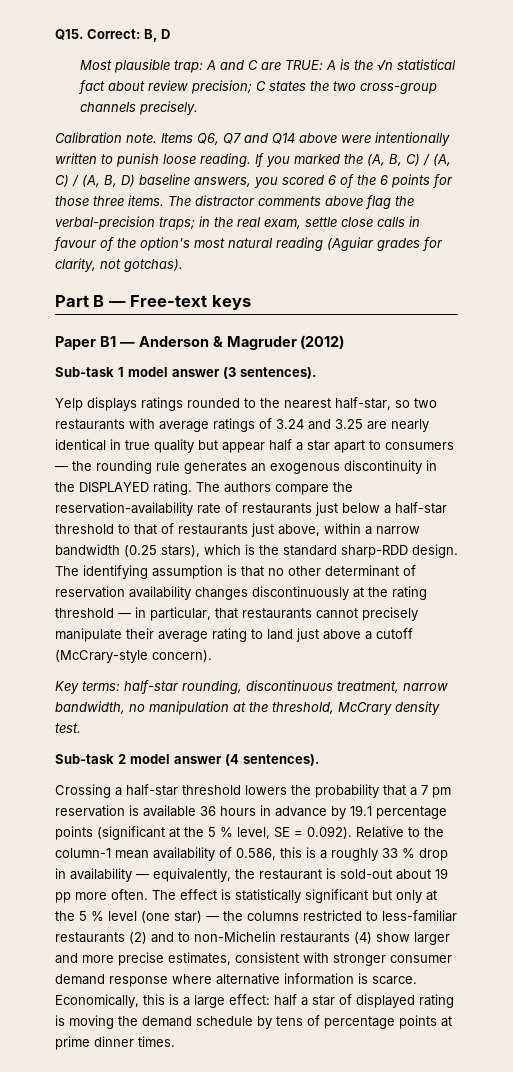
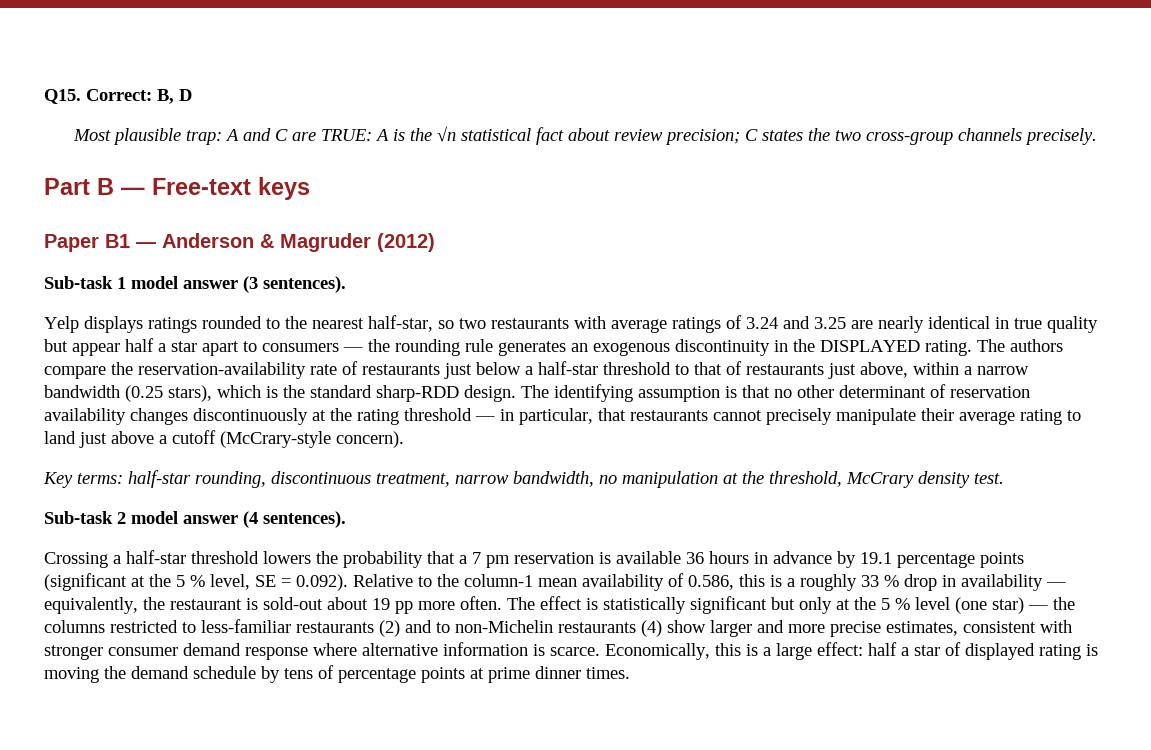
[55,132,450,146] [55,153,451,167] [55,174,453,188] [55,195,414,209] [55,216,420,230] [53,237,443,251] [55,258,183,272] // Calibration note. Items Q6, Q7 and Q14 above were intentionally written to punish loose reading. If you marked the (A, B, C) / (A, C) / (A, B, D) baseline answers, you scored 6 of the 6 points for those three items. The distractor comments above flag the verbal-precision traps; in the real exam, settle close calls in favour of the option's most natural reading (Aguiar grades for clarity, not gotchas). -> (1098, 136) none

